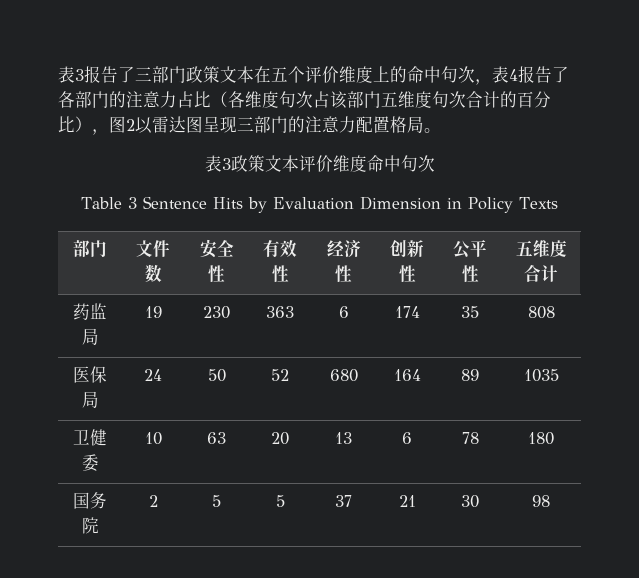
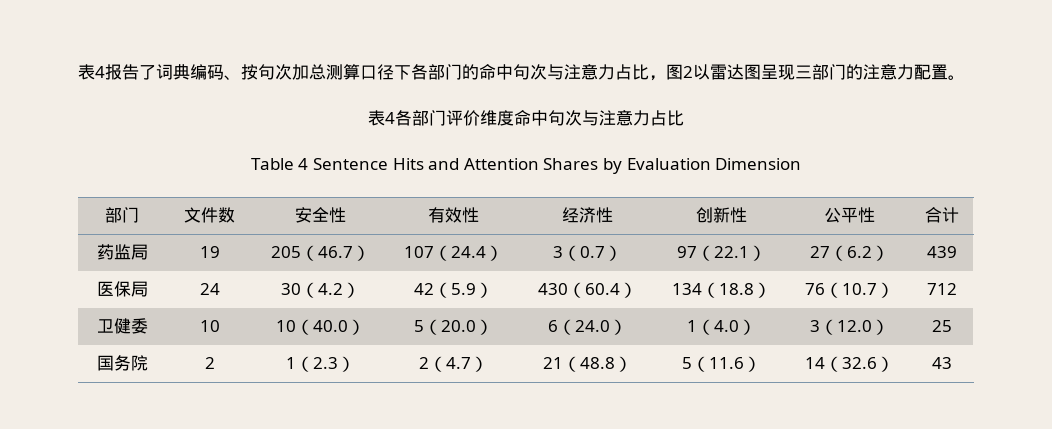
[58,66,569,85] [58,91,551,109] [58,116,92,133] 表3报告了三部门政策文本在五个评价维度上的命中句次，表4报告了各部门的注意力占比（各维度句次占该部门五维度句次合计的百分比） -> [78,64,649,80] 表4报告了词典编码、按句次加总测算口径下各部门的命中句次与注意力占比
[390,116,424,133] 格局 -> (948, 72) none
[221,155,299,172] 3政策文本 -> [385,110,446,126] 4各部门
(435, 163) none -> [582,110,684,126] 与注意力占比
[128,197,137,209] 3 -> [298,158,309,170] 4
(243, 203) none -> [428,158,599,170] and Attention Shares
[447,197,558,213] in Policy Texts -> (802, 164) none
[515,239,567,257] 五维度 -> (875, 215) none
[203,306,230,319] [266,306,294,318] [338,306,349,318] [394,306,420,318] [461,306,479,318] [527,306,555,319] [73,366,107,383] [81,391,99,408] [144,369,162,381] [207,369,226,382] [271,369,289,381] [329,369,358,382] [393,369,421,381] [461,369,479,381] [523,369,559,382] [73,429,107,446] [81,454,99,472] [144,432,162,445] [207,432,226,444] [271,432,289,445] [335,432,352,444] [402,432,412,444] [461,432,479,444] [528,432,554,445] [73,492,107,509] [81,517,99,534] [148,495,158,507] [212,495,221,507] [275,495,285,507] [335,495,352,507] [398,495,416,507] [461,495,479,508] [532,495,550,507] 230 | 363 | 6 | 174 | 35 | 808 // 医保局 | 24 | 50 | 52 | 680 | 164 | 89 | 1035 // 卫健委 | 10 | 63 | 20 | 13 | 6 | 78 | 180 // 国务院 | 2 | 5 | 5 | 37 | 21 | 30 | 98 -> [270,245,370,261] [404,245,503,261] [553,245,622,261] [676,245,766,261] [809,245,889,261] [927,246,957,258] [96,281,148,297] [199,283,220,295] [280,282,360,298] [414,282,493,298] [538,282,637,298] [671,282,771,298] [804,282,894,298] [927,283,957,295] [96,318,148,334] [199,320,220,332] [275,319,365,335] [414,319,493,335] [548,319,627,335] [686,319,756,335] [809,319,889,335] [932,320,952,332] [96,355,148,371] [204,357,215,369] [285,356,355,372] [419,356,488,372] [543,356,632,372] [681,356,761,372] [804,356,894,372] [932,357,952,369] 205（46.7） | 107（24.4） | 3（0.7） | 97（22.1） | 27（6.2） | 439 // 医保局 | 24 | 30（4.2） | 42（5.9） | 430（60.4） | 134（18.8） | 76（10.7） | 712 // 卫健委 | 10 | 10（40.0） | 5（20.0） | 6（24.0） | 1（4.0） | 3（12.0） | 25 // 国务院 | 2 | 1（2.3） | 2（4.7） | 21（48.8） | 5（11.6） | 14（32.6） | 43

